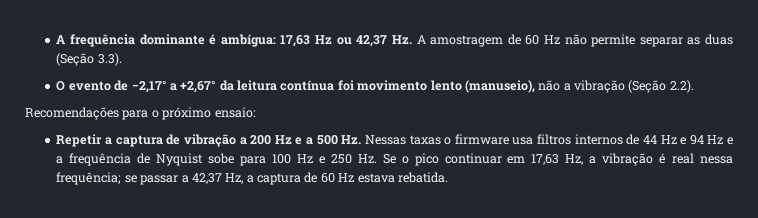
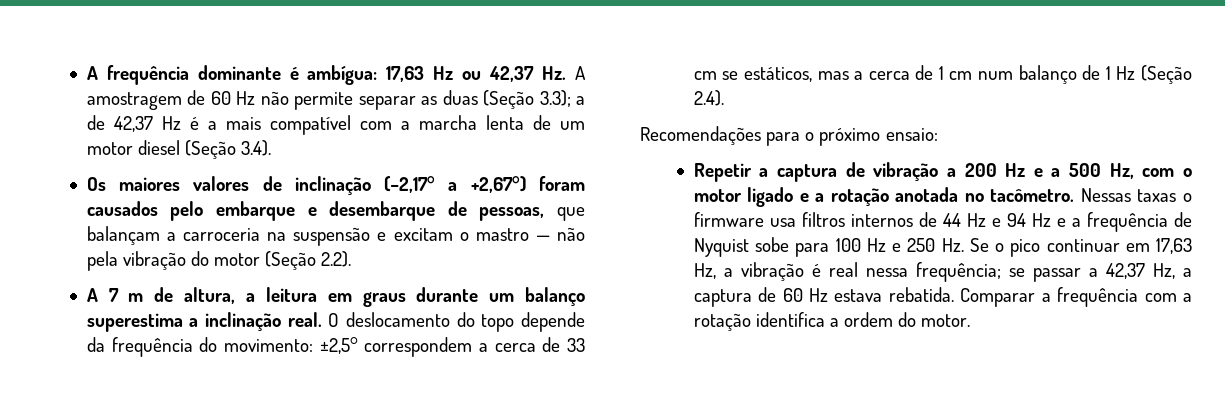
[97,53,122,66] [56,80,694,93] 3.3). // O evento de −2,17° a +2,67° da leitura contínua foi movimento lento (manuseio), não a vibração (Seção 2.2). -> [539,90,585,107] [86,115,585,135] [86,140,272,159] [86,176,585,195] [86,201,586,221] [86,226,585,246] [86,251,352,271] [86,287,585,307] [86,312,585,332] [86,337,586,357] [693,65,1192,84] [693,90,724,106] 3.3); a de 42,37 Hz é a mais compatível com a marcha lenta de um motor diesel (Seção 3.4). // Os maiores valores de inclinação (−2,17° a +2,67°) foram causados pelo embarque e desembarque de pessoas, que balançam a carroceria na suspensão e excitam o mastro — não pela vibração do motor (Seção 2.2). // A 7 m de altura, a leitura em graus durante um balanço superestima a inclinação real. O deslocamento do topo depende da frequência do movimento: ±2,5° correspondem a cerca de 33 cm se estáticos, mas a cerca de 1 cm num balanço de 1 Hz (Seção 2.4).
[341,135,362,144] Hz. -> [1109,163,1193,179] [693,187,1075,207] Hz, com o motor ligado e a rotação anotada no tacômetro.
(448, 177) none -> [960,287,1192,307] [693,312,971,331] Comparar a frequência com a rotação identifica a ordem do motor.

